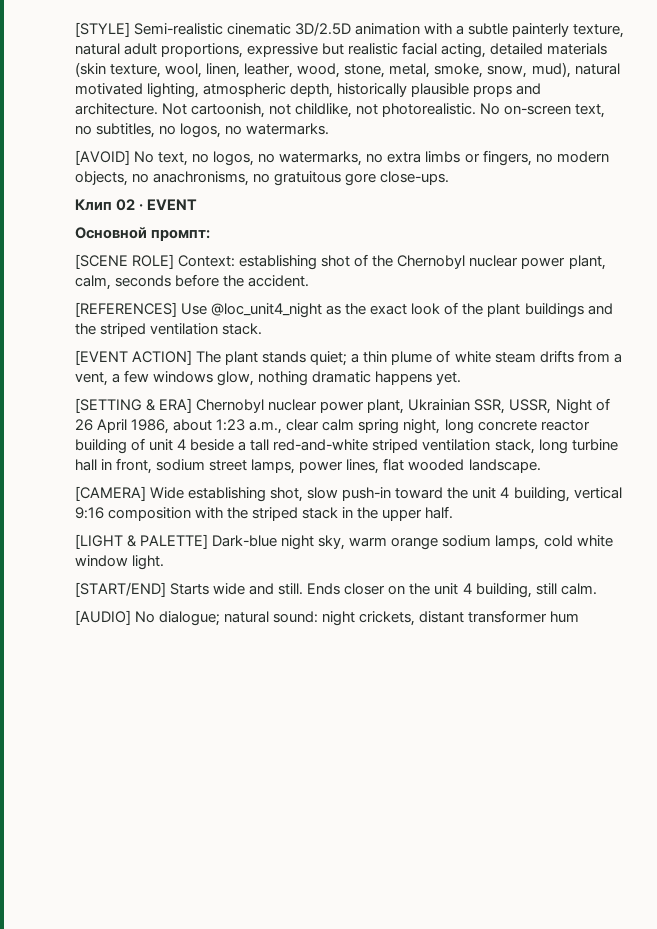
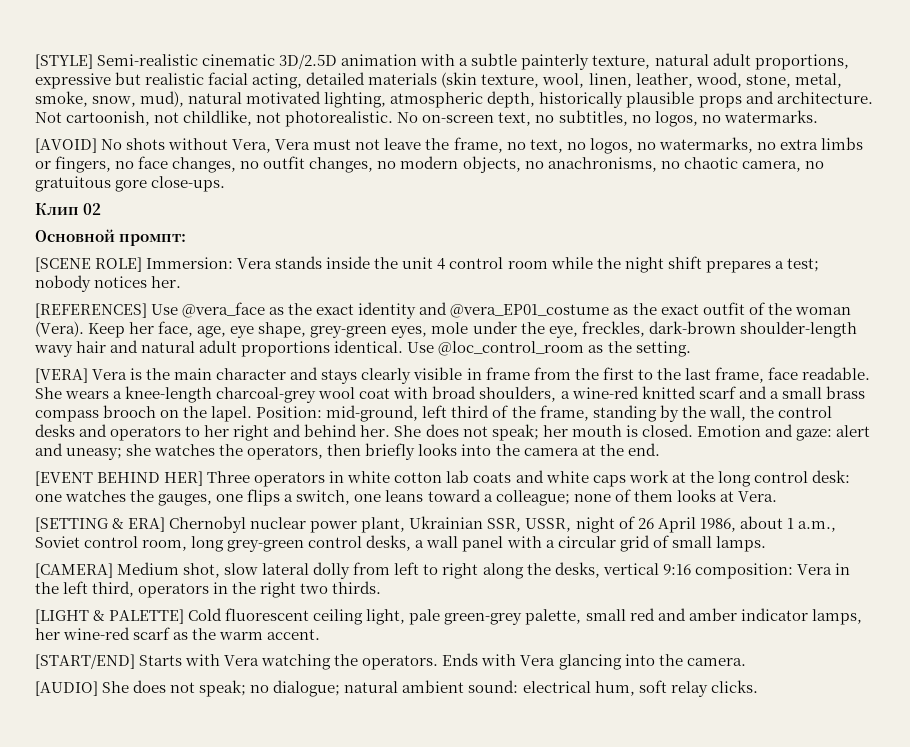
(155, 157) none -> [126,137,526,153] shots without Vera, Vera must not leave the frame, no
(553, 158) none -> [138,156,397,173] face changes, no outfit changes, no
(271, 178) none -> [683,157,824,172] chaotic camera, no
[139,199,198,210] · EVENT -> (102, 209) none
[178,254,606,270] [75,274,310,290] Context: establishing shot of the Chernobyl nuclear power plant, calm, seconds before the accident. -> [146,256,819,273] [35,275,182,292] Immersion: Vera stands inside the unit 4 control room while the night shift prepares a test; nobody notices her.
[211,302,613,318] [75,323,263,337] [75,350,622,366] [75,370,462,386] @loc_unit4_night as the exact look of the plant buildings and the striped ventilation stack. // [EVENT ACTION] The plant stands quiet; a thin plume of white steam drifts from a vent, a few windows glow, nothing dramatic happens yet. -> [182,302,851,319] [35,321,857,338] [34,340,691,357] [35,367,870,384] [35,386,865,403] [35,405,832,422] [35,424,870,441] [35,443,660,460] [35,470,850,487] [35,489,777,506] @vera_face as the exact identity and @vera_EP01_costume as the exact outfit of the woman (Vera). Keep her face, age, eye shape, grey-green eyes, mole under the eye, freckles, dark-brown shoulder-length wavy hair and natural adult proportions identical. Use @loc_control_room as the setting. // [VERA] Vera is the main character and stays clearly visible in frame from the first to the last frame, face readable. She wears a knee-length charcoal-grey wool coat with broad shoulders, a wine-red knitted scarf and a small brass compass brooch on the lapel. Position: mid-ground, left third of the frame, standing by the wall, the control desks and operators to her right and behind her. She does not speak; her mouth is closed. Emotion and gaze: alert and uneasy; she watches the operators, then briefly looks into the camera at the end. // [EVENT BEHIND HER] Three operators in white cotton lab coats and white caps work at the long control desk: one watches the gauges, one flips a switch, one leans toward a colleague; none of them looks at Vera.
[555,399,592,414] Night -> [575,517,615,533] night
[216,419,590,434] [75,438,618,454] [75,458,541,474] [75,486,622,502] [75,506,454,521] [75,534,613,550] [75,555,165,570] [75,582,597,598] [75,610,580,626] 1:23 a.m., clear calm spring night, long concrete reactor building of unit 4 beside a tall red-and-white striped ventilation stack, long turbine hall in front, sodium street lamps, power lines, flat wooded landscape. // [CAMERA] Wide establishing shot, slow push-in toward the unit 4 building, vertical 9:16 composition with the striped stack in the upper half. // [LIGHT & PALETTE] Dark-blue night sky, warm orange sodium lamps, cold white window light. // [START/END] Starts wide and still. Ends closer on the unit 4 building, still calm. // [AUDIO] No dialogue; natural sound: night crickets, distant transformer hum -> [786,518,836,532] [35,535,766,552] [35,562,850,579] [35,581,382,598] [35,608,862,625] [35,627,321,640] [35,653,746,670] [35,680,758,697] 1 a.m., Soviet control room, long grey-green control desks, a wall panel with a circular grid of small lamps. // [CAMERA] Medium shot, slow lateral dolly from left to right along the desks, vertical 9:16 composition: Vera in the left third, operators in the right two thirds. // [LIGHT & PALETTE] Cold fluorescent ceiling light, pale green-grey palette, small red and amber indicator lamps, her wine-red scarf as the warm accent. // [START/END] Starts with Vera watching the operators. Ends with Vera glancing into the camera. // [AUDIO] She does not speak; no dialogue; natural ambient sound: electrical hum, soft relay clicks.

